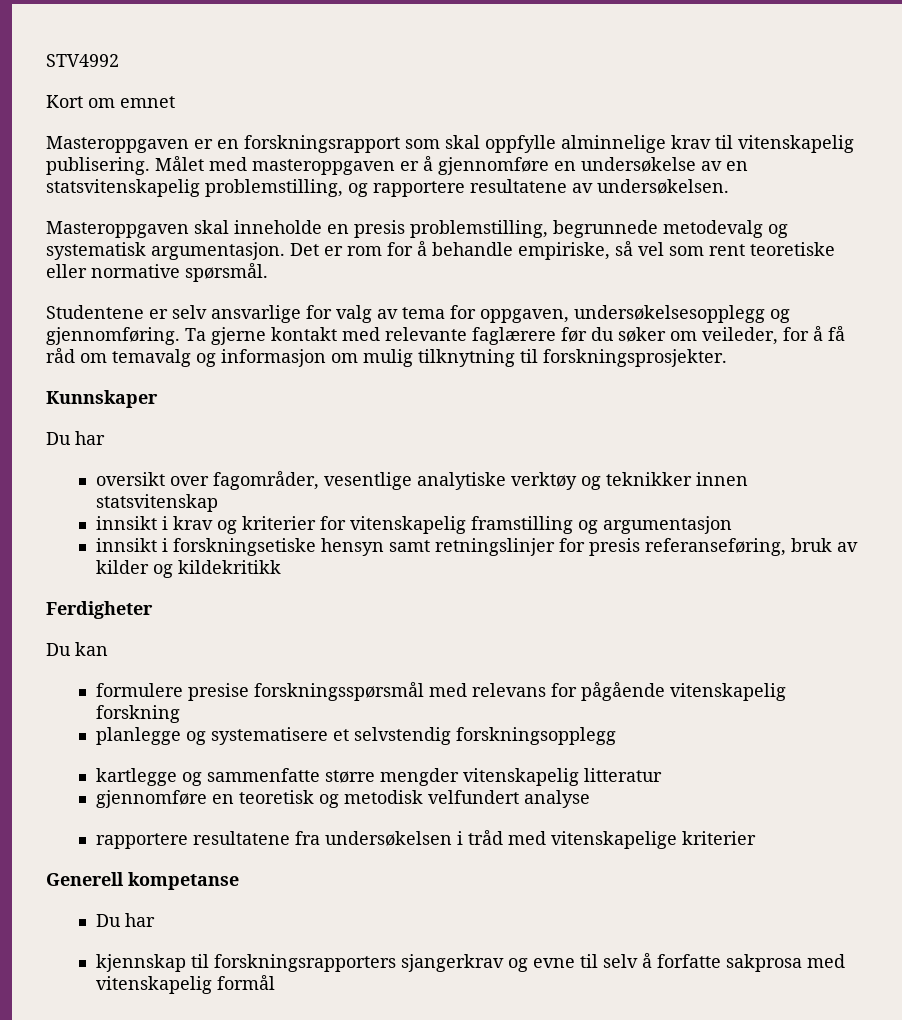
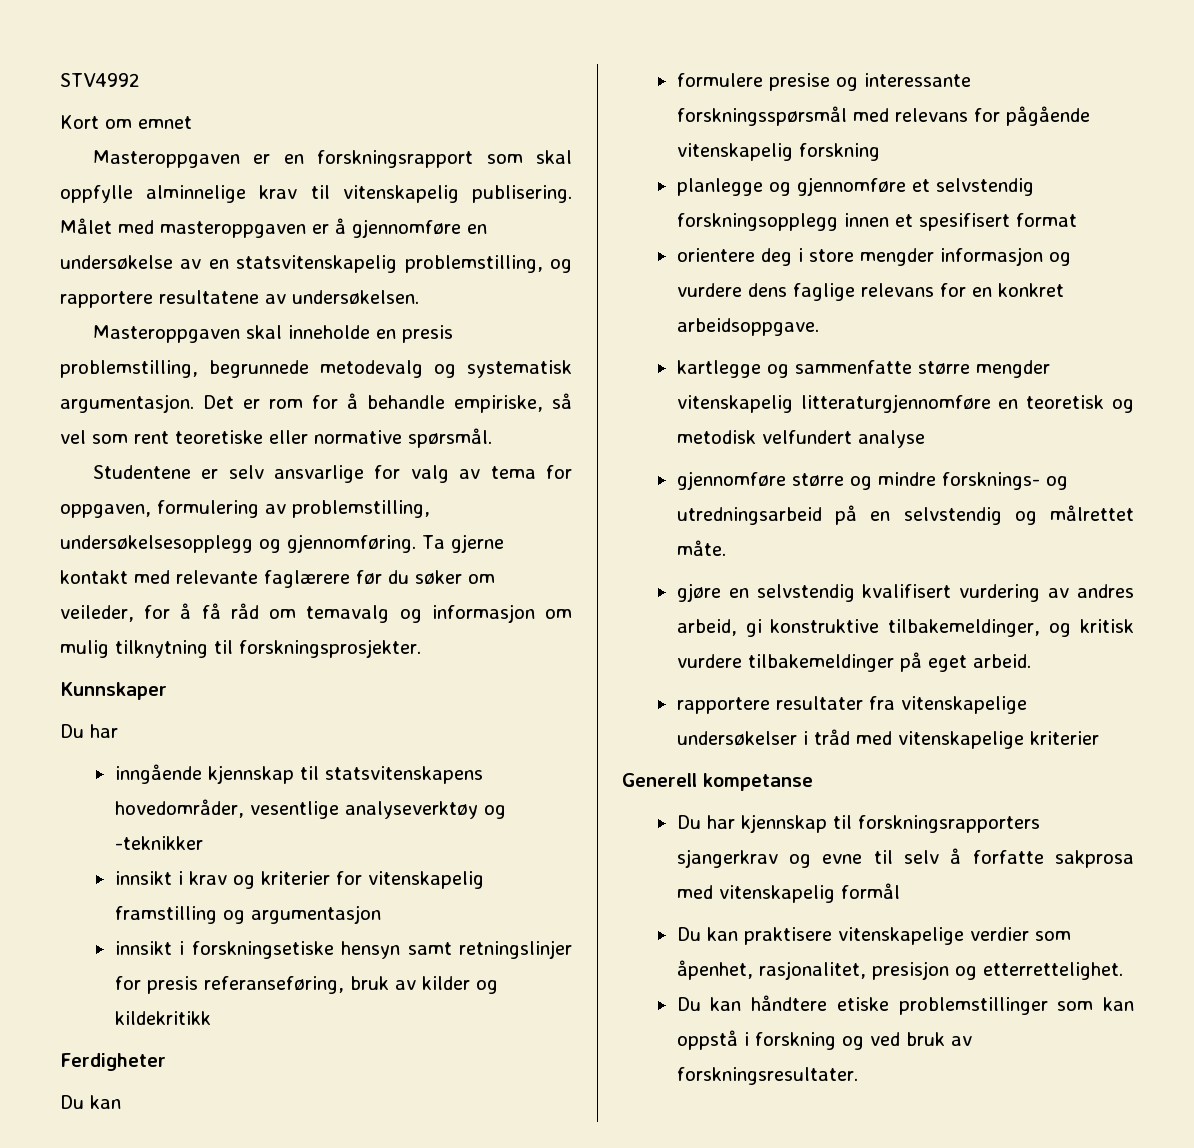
(569, 316) none -> [157,500,430,518] formulering av problemstilling,
[95,471,748,490] [95,494,218,512] oversikt over fagområder, vesentlige analytiske verktøy og teknikker innen statsvitenskap -> [114,764,483,784] [114,799,506,819] [114,836,203,850] inngående kjennskap til statsvitenskapens hovedområder, vesentlige analyseverktøy og -teknikker
(249, 692) none -> [835,73,971,91] og interessante
[210,727,328,745] systematisere -> [796,177,906,196] gjennomføre
(616, 736) none -> [843,213,1077,231] [676,247,1071,266] [676,283,1064,301] [676,318,819,336] innen et spesifisert format // orientere deg i store mengder informasjon og vurdere dens faglige relevans for en konkret arbeidsoppgave.
[583,768,662,782] [95,790,207,808] litteratur // gjennomføre -> [800,394,991,413] litteraturgjennomføre
[95,831,452,849] rapportere resultatene fra undersøkelsen -> [676,471,1068,490] [676,505,1134,525] [676,540,726,556] [676,583,1134,602] [676,619,1134,637] [676,652,1031,672] [676,696,1027,714] [676,731,797,745] gjennomføre større og mindre forsknings- og utredningsarbeid på en selvstendig og målrettet måte. // gjøre en selvstendig kvalifisert vurdering av andres arbeid, gi konstruktive tilbakemeldinger, og kritisk vurdere tilbakemeldinger på eget arbeid. // rapportere resultater fra vitenskapelige undersøkelser
(155, 920) // -> (735, 822) none
(275, 982) none -> [676,927,1071,945] [676,960,1123,980] [676,995,1134,1015] [676,1030,972,1050] [676,1067,858,1085] // Du kan praktisere vitenskapelige verdier som åpenhet, rasjonalitet, presisjon og etterrettelighet. // Du kan håndtere etiske problemstillinger som kan oppstå i forskning og ved bruk av forskningsresultater.

